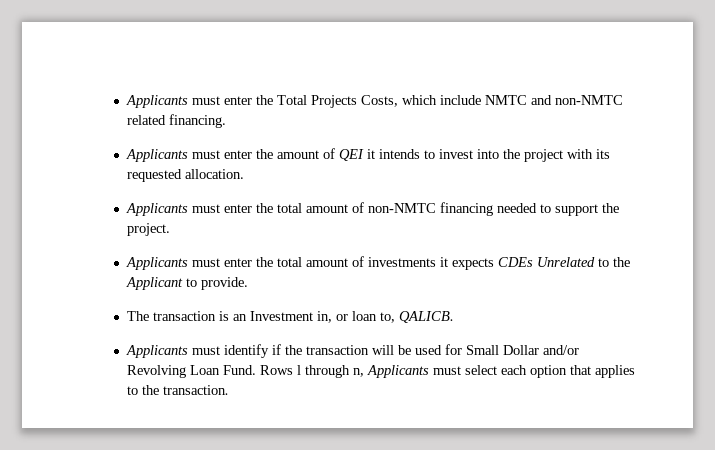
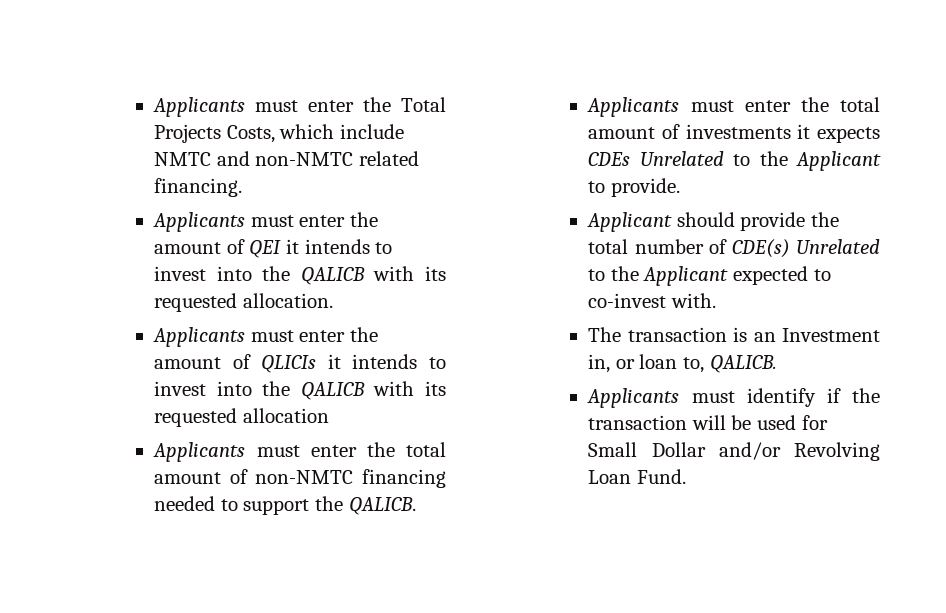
[523,149,563,162] project -> [300,267,365,285] QALICB
(244, 174) none -> [153,327,379,347] [154,354,446,373] [154,381,446,400] [154,408,329,427] // Applicants must enter the amount of QLICIs it intends to invest into the QALICB with its requested allocation
[126,223,170,236] project. -> [348,497,416,515] QALICB.
(248, 283) none -> [587,212,840,232] [588,239,880,258] [588,266,831,286] [588,293,716,308] // Applicant should provide the total number of CDE(s) Unrelated to the Applicant expected to co-invest with.
[259,365,635,378] [126,385,229,395] Rows l through n, Applicants must select each option that applies to the transaction. -> (686, 476) none

